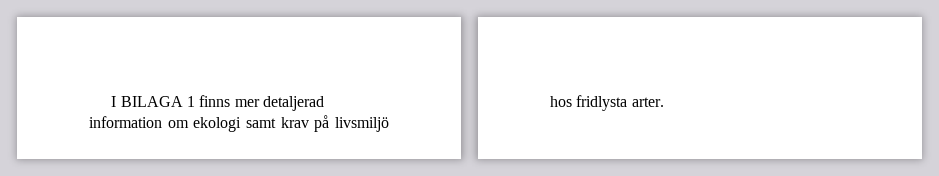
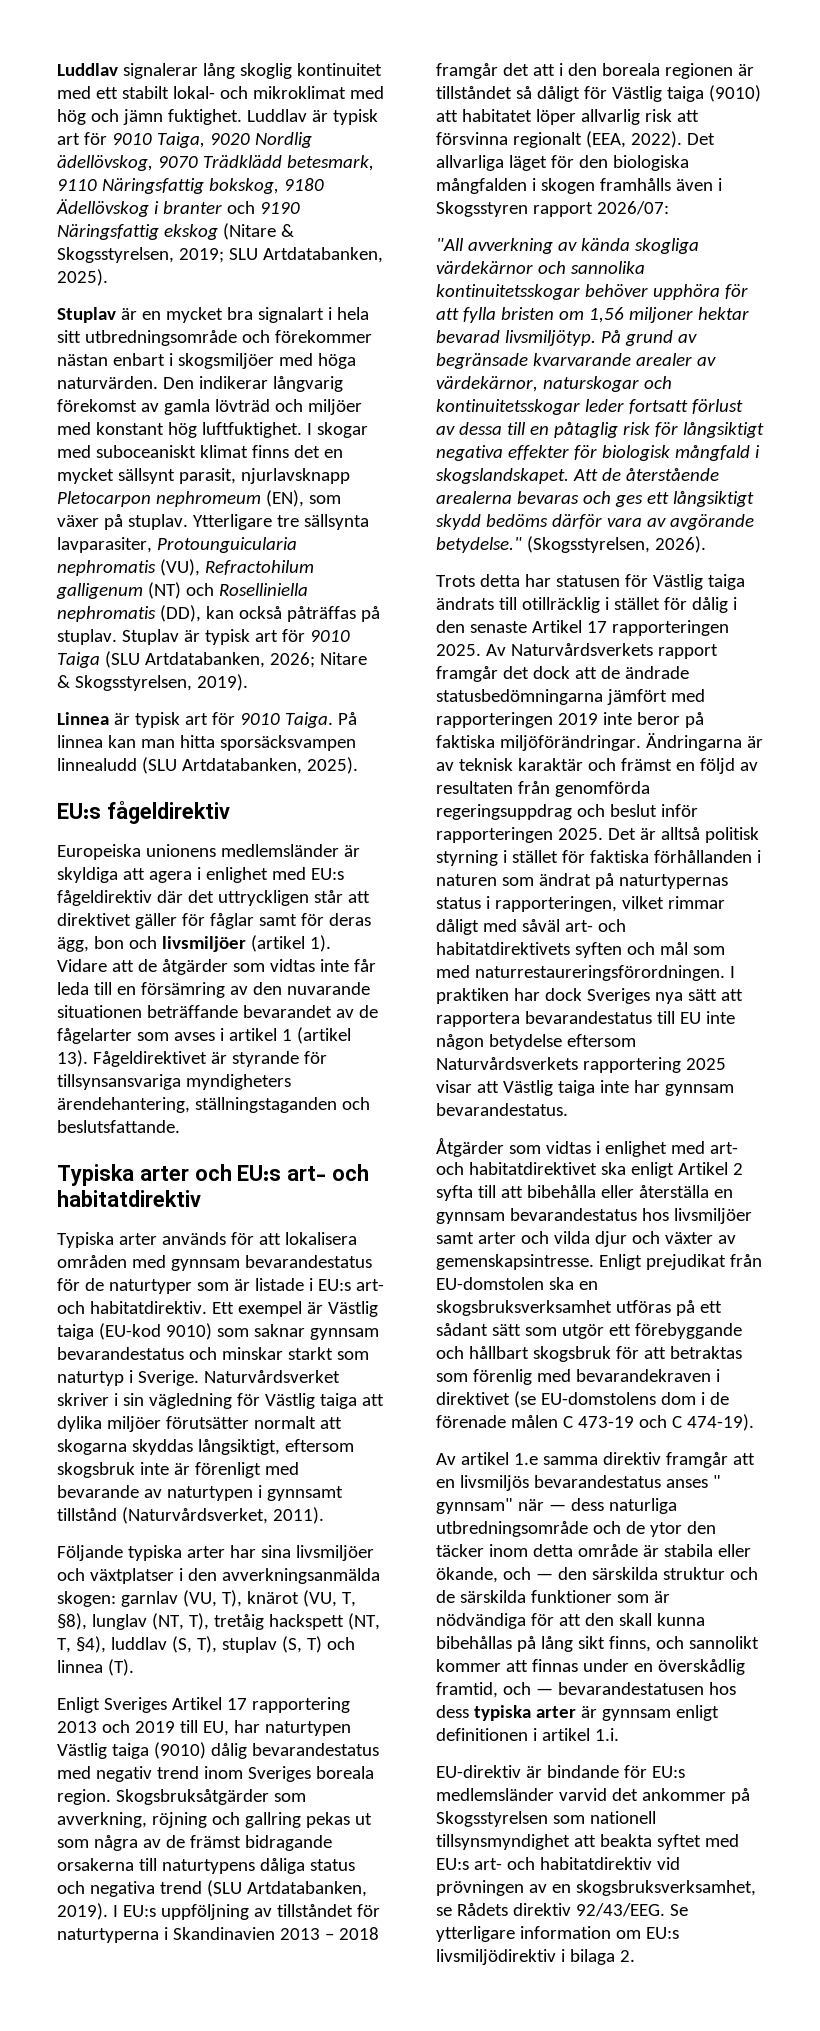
[111,95,324,111] [89,115,389,132] [550,95,664,111] I BILAGA 1 finns mer detaljerad information om ekologi samt krav på livsmiljö hos fridlysta arter. -> [57,63,382,79] [57,86,384,99] [57,109,378,125] [57,132,312,148] [57,155,374,171] [57,178,324,194] [56,199,300,217] [57,223,294,240] [57,247,383,263] [57,269,108,286] [57,307,369,323] [57,330,372,346] [57,353,356,369] [57,376,343,392] [57,399,362,415] [57,422,368,438] [57,445,343,458] [57,468,350,484] [57,490,341,507] [57,514,369,530] [57,537,297,553] [57,559,314,576] [56,582,308,599] [57,605,380,622] [57,629,350,645] [57,651,367,668] [57,674,248,691] [57,712,357,728] [57,735,356,751] [57,757,358,774] [57,801,230,824] [57,844,360,860] [57,867,344,883] [57,890,370,906] [57,913,371,929] [57,935,331,952] [57,959,376,975] [57,982,370,998] [57,1005,378,1018] [57,1027,351,1044] [57,1050,327,1067] [57,1074,291,1090] [57,1097,370,1113] [57,1120,180,1133] [57,1164,370,1186] [57,1190,201,1207] [57,1232,357,1248] [57,1255,372,1271] [57,1278,384,1294] [57,1301,378,1317] [57,1323,379,1340] [57,1347,369,1360] [57,1370,340,1386] [57,1393,384,1409] [57,1416,342,1432] [57,1439,354,1455] [57,1462,299,1478] [57,1485,343,1501] [57,1507,324,1524] [57,1545,374,1561] [57,1568,380,1584] [57,1590,356,1607] [57,1613,380,1630] [57,1636,355,1653] [57,1659,134,1676] [57,1697,350,1713] [57,1720,351,1736] [57,1742,379,1759] [57,1766,374,1782] [57,1789,306,1805] [57,1812,372,1828] [57,1835,332,1851] [57,1858,355,1874] [57,1880,367,1897] [57,1903,380,1920] [57,1927,379,1943] [436,63,754,79] [436,85,761,102] [436,109,699,125] [436,131,715,148] [436,155,689,171] [436,178,722,194] [436,201,669,217] [436,238,699,254] [436,261,645,274] [436,284,748,300] [436,307,749,323] [436,330,697,346] [436,353,716,369] [436,376,672,392] [436,399,743,415] [436,422,764,438] [436,445,760,461] [436,468,719,484] [436,491,754,507] [436,514,754,530] [436,536,706,553] [436,574,745,590] [436,597,737,613] [436,620,729,636] [436,643,718,659] [436,666,689,682] [436,689,705,705] [436,712,704,728] [436,733,763,751] [436,758,758,774] [436,781,650,797] [436,804,698,820] [436,827,759,843] [436,850,761,866] [436,873,728,889] [436,896,725,912] [436,919,626,935] [436,942,725,958] [436,965,735,981] [436,988,743,1004] [436,1011,735,1027] [436,1034,636,1050] [436,1057,726,1073] [436,1080,734,1096] [436,1103,568,1116] [436,1137,738,1157] [436,1162,743,1178] [436,1185,733,1201] [436,1208,752,1224] [436,1231,736,1247] [436,1254,762,1270] [436,1277,598,1290] [436,1300,722,1316] [436,1323,742,1339] [436,1346,742,1362] [436,1369,720,1385] [436,1391,729,1408] [436,1414,754,1431] [436,1452,755,1468] [436,1475,721,1491] [436,1498,677,1514] [436,1521,716,1537] [436,1544,751,1557] [436,1567,758,1583] [436,1590,670,1603] [436,1613,705,1629] [436,1636,759,1652] [436,1659,745,1675] [436,1682,736,1698] [436,1705,719,1721] [436,1728,619,1741] [436,1765,685,1778] [436,1788,750,1804] [436,1811,656,1827] [436,1834,739,1850] [436,1857,680,1870] [436,1880,756,1896] [436,1903,688,1917] [436,1926,679,1942] [436,1949,635,1965] Luddlav signalerar lång skoglig kontinuitet med ett stabilt lokal- och mikroklimat med hög och jämn fuktighet. Luddlav är typisk art för 9010 Taiga, 9020 Nordlig ädellövskog, 9070 Trädklädd betesmark, 9110 Näringsfattig bokskog, 9180 Ädellövskog i branter och 9190 Näringsfattig ekskog (Nitare & Skogsstyrelsen, 2019; SLU Artdatabanken, 2025). // Stuplav är en mycket bra signalart i hela sitt utbredningsområde och förekommer nästan enbart i skogsmiljöer med höga naturvärden. Den indikerar långvarig förekomst av gamla lövträd och miljöer med konstant hög luftfuktighet. I skogar med suboceaniskt klimat finns det en mycket sällsynt parasit, njurlavsknapp Pletocarpon nephromeum (EN), som växer på stuplav. Ytterligare tre sällsynta lavparasiter, Protounguicularia nephromatis (VU), Refractohilum galligenum (NT) och Roselliniella nephromatis (DD), kan också påträffas på stuplav. Stuplav är typisk art för 9010 Taiga (SLU Artdatabanken, 2026; Nitare & Skogsstyrelsen, 2019). // Linnea är typisk art för 9010 Taiga. På linnea kan man hitta sporsäcksvampen linnealudd (SLU Artdatabanken, 2025). // EU:s fågeldirektiv // Europeiska unionens medlemsländer är skyldiga att agera i enlighet med EU:s fågeldirektiv där det uttryckligen står att direktivet gäller för fåglar samt för deras ägg, bon och livsmiljöer (artikel 1). Vidare att de åtgärder som vidtas inte får leda till en försämring av den nuvarande situationen beträffande bevarandet av de fågelarter som avses i artikel 1 (artikel 13). Fågeldirektivet är styrande för tillsynsansvariga myndigheters ärendehantering, ställningstaganden och beslutsfattande. // Typiska arter och EU:s art- och habitatdirektiv // Typiska arter används för att lokalisera områden med gynnsam bevarandestatus för de naturtyper som är listade i EU:s art- och habitatdirektiv. Ett exempel är Västlig taiga (EU-kod 9010) som saknar gynnsam bevarandestatus och minskar starkt som naturtyp i Sverige. Naturvårdsverket skriver i sin vägledning för Västlig taiga att dylika miljöer förutsätter normalt att skogarna skyddas långsiktigt, eftersom skogsbruk inte är förenligt med bevarande av naturtypen i gynnsamt tillstånd (Naturvårdsverket, 2011). // Följande typiska arter har sina livsmiljöer och växtplatser i den avverkningsanmälda skogen: garnlav (VU, T), knärot (VU, T, §8), lunglav (NT, T), tretåig hackspett (NT, T, §4), luddlav (S, T), stuplav (S, T) och linnea (T). // Enligt Sveriges Artikel 17 rapportering 2013 och 2019 till EU, har naturtypen Västlig taiga (9010) dålig bevarandestatus med negativ trend inom Sveriges boreala region. Skogsbruksåtgärder som avverkning, röjning och gallring pekas ut som några av de främst bidragande orsakerna till naturtypens dåliga status och negativa trend (SLU Artdatabanken, 2019). I EU:s uppföljning av tillståndet för naturtyperna i Skandinavien 2013 – 2018 framgår det att i den boreala regionen är tillståndet så dåligt för Västlig taiga (9010) att habitatet löper allvarlig risk att försvinna regionalt (EEA, 2022). Det allvarliga läget för den biologiska mångfalden i skogen framhålls även i Skogsstyren rapport 2026/07: // "All avverkning av kända skogliga värdekärnor och sannolika kontinuitetsskogar behöver upphöra för att fylla bristen om 1,56 miljoner hektar bevarad livsmiljötyp. På grund av begränsade kvarvarande arealer av värdekärnor, naturskogar och kontinuitetsskogar leder fortsatt förlust av dessa till en påtaglig risk för långsiktigt negativa effekter för biologisk mångfald i skogslandskapet. Att de återstående arealerna bevaras och ges ett långsiktigt skydd bedöms därför vara av avgörande betydelse." (Skogsstyrelsen, 2026). // Trots detta har statusen för Västlig taiga ändrats till otillräcklig i stället för dålig i den senaste Artikel 17 rapporteringen 2025. Av Naturvårdsverkets rapport framgår det dock att de ändrade statusbedömningarna jämfört med rapporteringen 2019 inte beror på faktiska miljöförändringar. Ändringarna är av teknisk karaktär och främst en följd av resultaten från genomförda regeringsuppdrag och beslut inför rapporteringen 2025. Det är alltså politisk styrning i stället för faktiska förhållanden i naturen som ändrat på naturtypernas status i rapporteringen, vilket rimmar dåligt med såväl art- och habitatdirektivets syften och mål som med naturrestaureringsförordningen. I praktiken har dock Sveriges nya sätt att rapportera bevarandestatus till EU inte någon betydelse eftersom Naturvårdsverkets rapportering 2025 visar att Västlig taiga inte har gynnsam bevarandestatus. // Åtgärder som vidtas i enlighet med art- och habitatdirektivet ska enligt Artikel 2 syfta till att bibehålla eller återställa en gynnsam bevarandestatus hos livsmiljöer samt arter och vilda djur och växter av gemenskapsintresse. Enligt prejudikat från EU-domstolen ska en skogsbruksverksamhet utföras på ett sådant sätt som utgör ett förebyggande och hållbart skogsbruk för att betraktas som förenlig med bevarandekraven i direktivet (se EU-domstolens dom i de förenade målen C 473-19 och C 474-19). // Av artikel 1.e samma direktiv framgår att en livsmiljös bevarandestatus anses " gynnsam" när — dess naturliga utbredningsområde och de ytor den täcker inom detta område är stabila eller ökande, och — den särskilda struktur och de särskilda funktioner som är nödvändiga för att den skall kunna bibehållas på lång sikt finns, och sannolikt kommer att finnas under en överskådlig framtid, och — bevarandestatusen hos dess typiska arter är gynnsam enligt definitionen i artikel 1.i. // EU-direktiv är bindande för EU:s medlemsländer varvid det ankommer på Skogsstyrelsen som nationell tillsynsmyndighet att beakta syftet med EU:s art- och habitatdirektiv vid prövningen av en skogsbruksverksamhet, se Rådets direktiv 92/43/EEG. Se ytterligare information om EU:s livsmiljödirektiv i bilaga 2.

